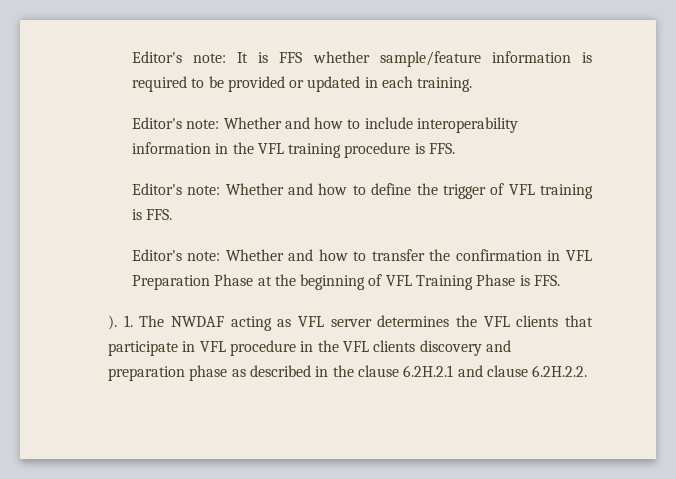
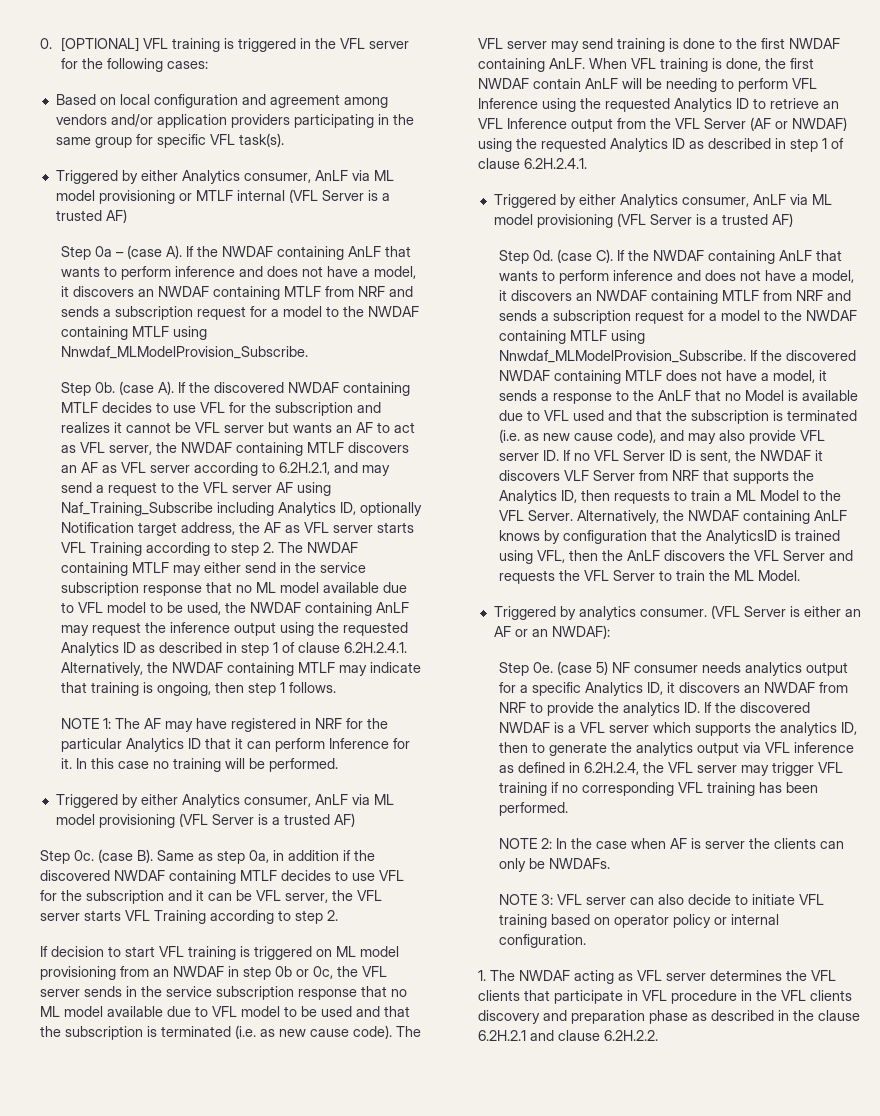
[131,51,592,67] [131,76,473,92] [131,117,519,133] [131,142,456,158] [131,183,594,199] [131,209,173,220] [131,249,592,261] [131,274,561,290] [107,315,117,330] Editor's note: It is FFS whether sample/feature information is required to be provided or updated in each training. // Editor's note: Whether and how to include interoperability information in the VFL training procedure is FFS. // Editor's note: Whether and how to define the trigger of VFL training is FFS. // Editor's note: Whether and how to transfer the confirmation in VFL Preparation Phase at the beginning of VFL Training Phase is FFS. // ). -> [39,37,409,52] [60,58,208,72] [55,94,388,108] [55,114,414,128] [55,133,284,148] [55,170,394,184] [55,189,390,204] [55,209,127,223] [60,245,411,260] [60,266,416,280] [60,286,413,300] [60,306,419,320] [60,326,207,340] [60,346,308,359] [60,381,410,396] [60,402,381,416] [60,422,415,433] [60,442,409,456] [60,462,390,476] [60,482,331,496] [60,502,422,516] [60,522,414,536] [60,542,358,556] [60,562,366,576] [60,582,407,596] [60,602,409,616] [60,622,408,636] [60,642,407,656] [60,662,421,676] [60,682,336,696] [60,718,388,732] [60,738,410,752] [60,758,338,772] [55,794,394,808] [55,813,355,828] [39,849,375,864] [39,870,404,884] [39,890,382,904] [39,910,338,924] [39,946,399,960] [39,966,387,980] [39,986,407,1000] [39,1006,410,1017] [39,1025,421,1040] [477,38,840,52] [477,58,814,72] [477,78,817,92] [477,98,839,112] [477,117,847,132] [477,138,844,152] [477,158,587,169] [493,194,832,208] [493,213,793,228] [498,249,842,264] [498,270,854,284] [498,290,851,304] [498,310,857,324] [498,330,645,344] [498,350,856,363] [498,370,827,384] [498,390,858,404] [498,410,857,424] [498,429,825,444] [498,450,823,463] [498,470,814,484] [498,490,841,504] [498,510,847,524] [498,530,840,544] [498,550,853,564] [498,570,800,584] [493,605,861,620] [493,625,610,639] [498,661,848,676] [498,682,848,696] [498,702,810,716] [498,722,857,736] [498,742,854,756] [498,762,843,776] [498,782,818,796] [498,802,568,816] [498,838,844,849] [498,858,610,872] [498,894,824,905] [498,914,779,928] [498,934,586,948] 0. [OPTIONAL] VFL training is triggered in the VFL server for the following cases: // Based on local configuration and agreement among vendors and/or application providers participating in the same group for specific VFL task(s). // Triggered by either Analytics consumer, AnLF via ML model provisioning or MTLF internal (VFL Server is a trusted AF) // Step 0a – (case A). If the NWDAF containing AnLF that wants to perform inference and does not have a model, it discovers an NWDAF containing MTLF from NRF and sends a subscription request for a model to the NWDAF containing MTLF using Nnwdaf_MLModelProvision_Subscribe. // Step 0b. (case A). If the discovered NWDAF containing MTLF decides to use VFL for the subscription and realizes it cannot be VFL server but wants an AF to act as VFL server, the NWDAF containing MTLF discovers an AF as VFL server according to 6.2H.2.1, and may send a request to the VFL server AF using Naf_Training_Subscribe including Analytics ID, optionally Notification target address, the AF as VFL server starts VFL Training according to step 2. The NWDAF containing MTLF may either send in the service subscription response that no ML model available due to VFL model to be used, the NWDAF containing AnLF may request the inference output using the requested Analytics ID as described in step 1 of clause 6.2H.2.4.1. Alternatively, the NWDAF containing MTLF may indicate that training is ongoing, then step 1 follows. // NOTE 1: The AF may have registered in NRF for the particular Analytics ID that it can perform Inference for it. In this case no training will be performed. // Triggered by either Analytics consumer, AnLF via ML model provisioning (VFL Server is a trusted AF) // Step 0c. (case B). Same as step 0a, in addition if the discovered NWDAF containing MTLF decides to use VFL for the subscription and it can be VFL server, the VFL server starts VFL Training according to step 2. // If decision to start VFL training is triggered on ML model provisioning from an NWDAF in step 0b or 0c, the VFL server sends in the service subscription response that no ML model available due to VFL model to be used and that the subscription is terminated (i.e. as new cause code). The VFL server may send training is done to the first NWDAF containing AnLF. When VFL training is done, the first NWDAF contain AnLF will be needing to perform VFL Inference using the requested Analytics ID to retrieve an VFL Inference output from the VFL Server (AF or NWDAF) using the requested Analytics ID as described in step 1 of clause 6.2H.2.4.1. // Triggered by either Analytics consumer, AnLF via ML model provisioning (VFL Server is a trusted AF) // Step 0d. (case C). If the NWDAF containing AnLF that wants to perform inference and does not have a model, it discovers an NWDAF containing MTLF from NRF and sends a subscription request for a model to the NWDAF containing MTLF using Nnwdaf_MLModelProvision_Subscribe. If the discovered NWDAF containing MTLF does not have a model, it sends a response to the AnLF that no Model is available due to VFL used and that the subscription is terminated (i.e. as new cause code), and may also provide VFL server ID. If no VFL Server ID is sent, the NWDAF it discovers VLF Server from NRF that supports the Analytics ID, then requests to train a ML Model to the VFL Server. Alternatively, the NWDAF containing AnLF knows by configuration that the AnalyticsID is trained using VFL, then the AnLF discovers the VFL Server and requests the VFL Server to train the ML Model. // Triggered by analytics consumer. (VFL Server is either an AF or an NWDAF): // Step 0e. (case 5) NF consumer needs analytics output for a specific Analytics ID, it discovers an NWDAF from NRF to provide the analytics ID. If the discovered NWDAF is a VFL server which supports the analytics ID, then to generate the analytics output via VFL inference as defined in 6.2H.2.4, the VFL server may trigger VFL training if no corresponding VFL training has been performed. // NOTE 2: In the case when AF is server the clients can only be NWDAFs. // NOTE 3: VFL server can also decide to initiate VFL training based on operator policy or internal configuration. //

